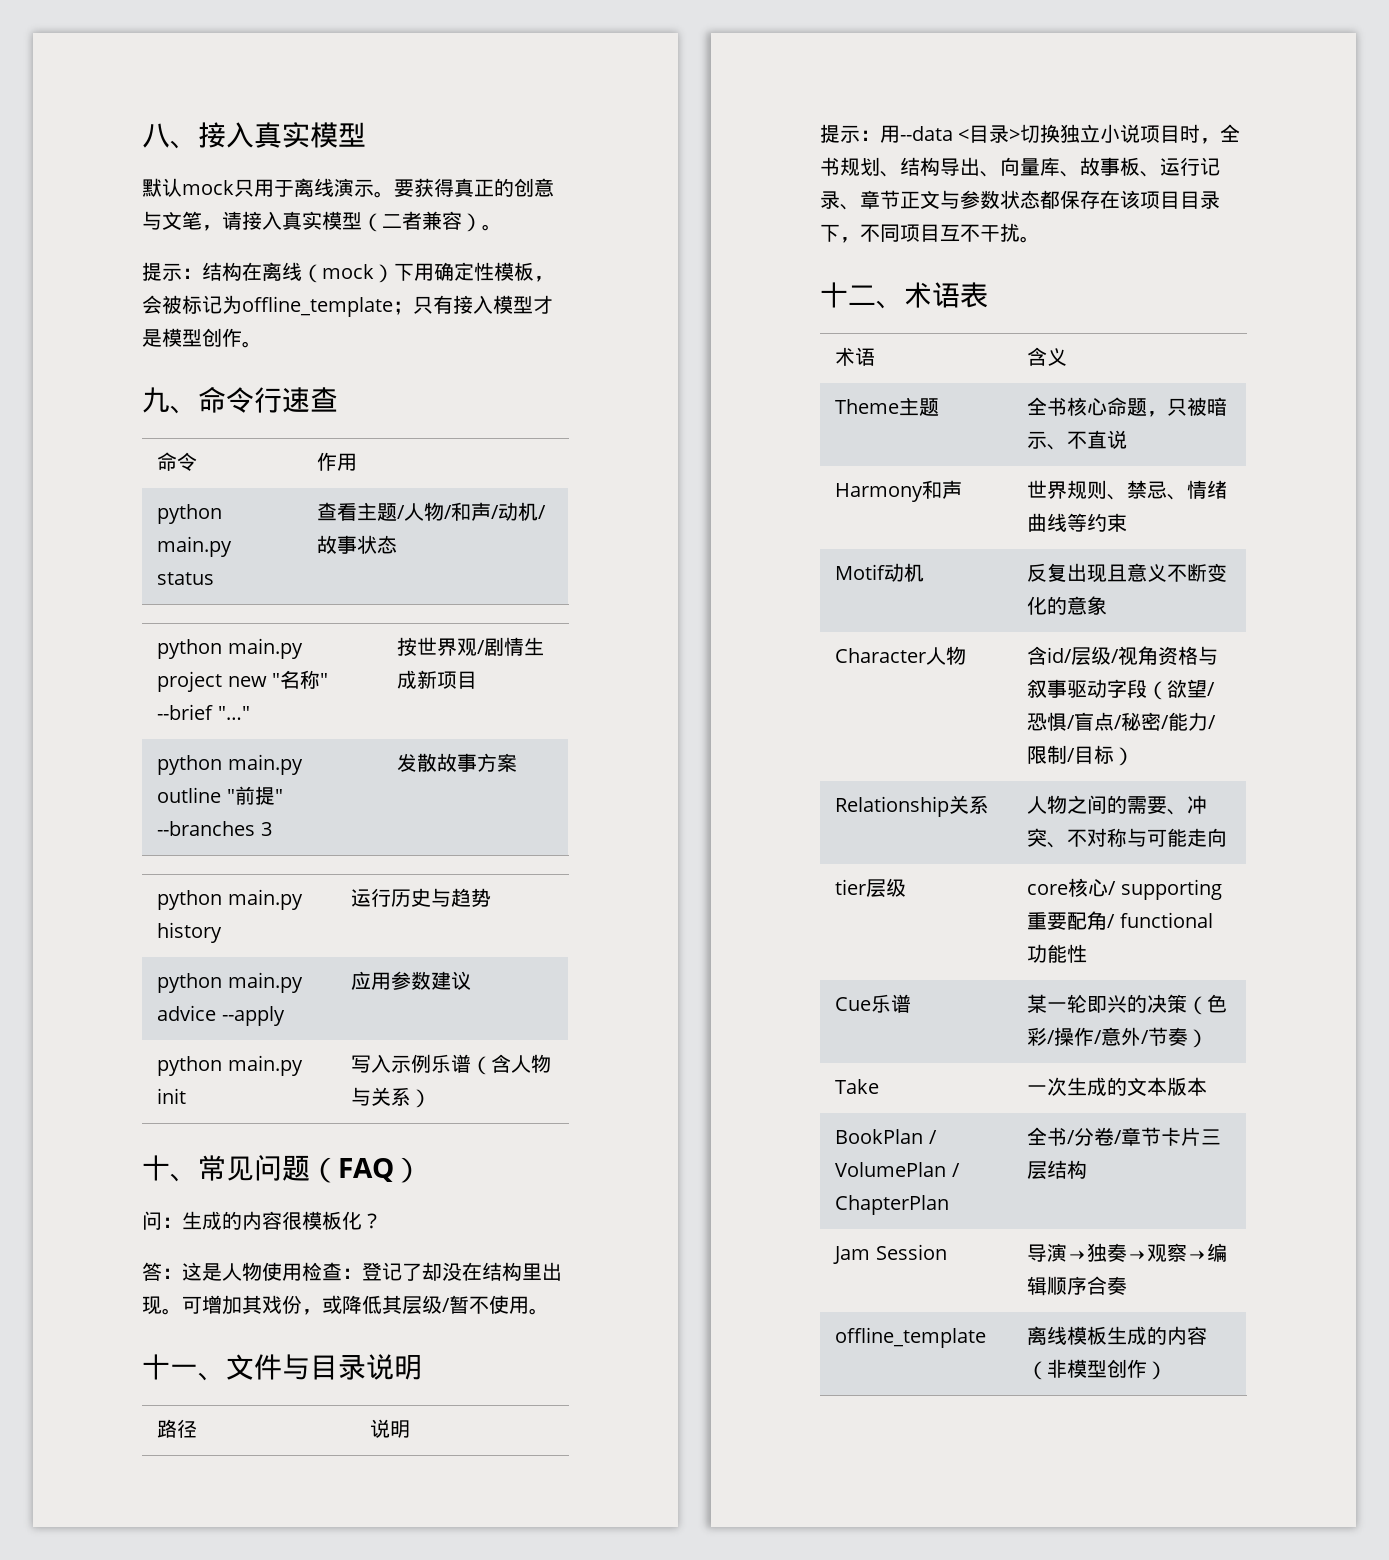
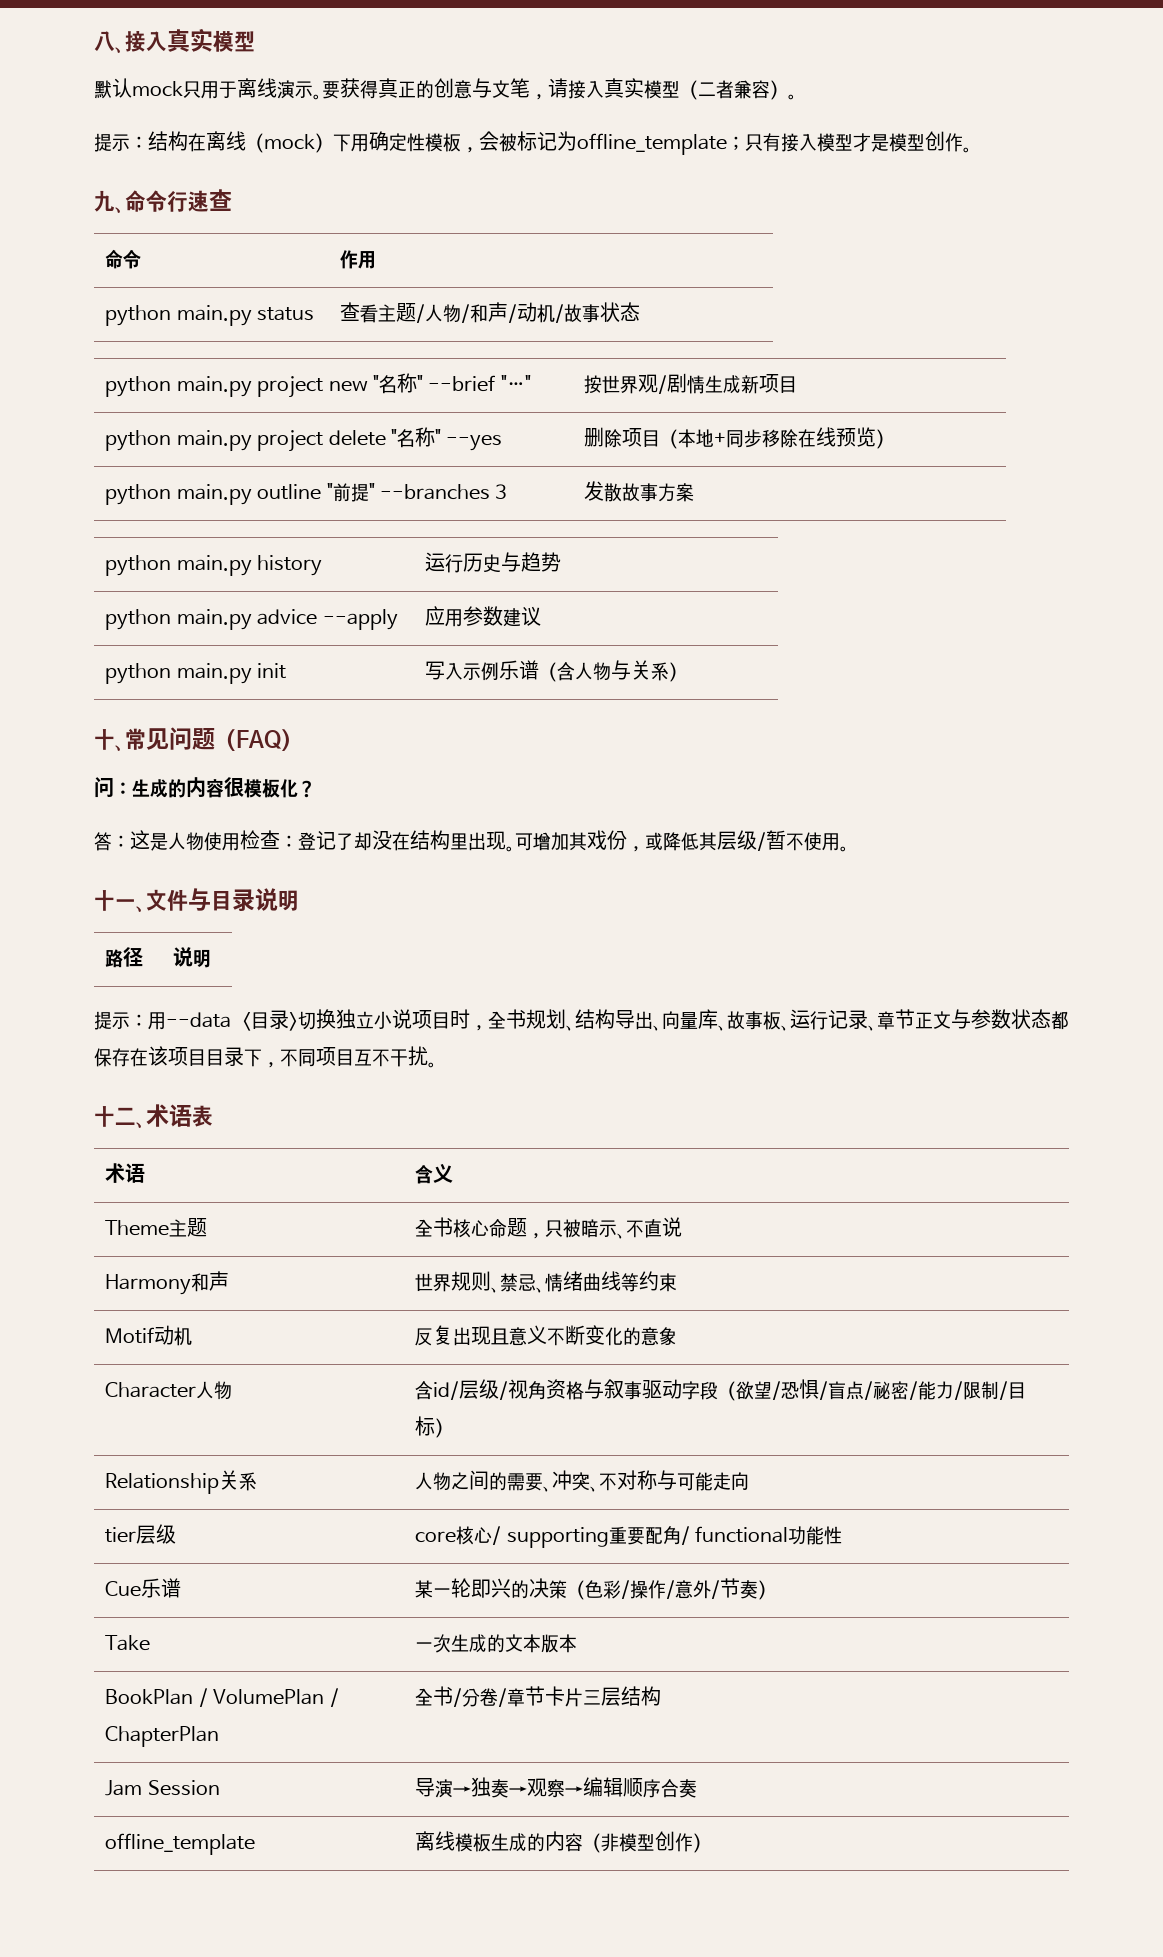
(478, 680) none -> [105,427,503,452] [584,427,895,449] // python main.py project delete "名称" --yes | 删除项目（本地+同步移除在线预览）

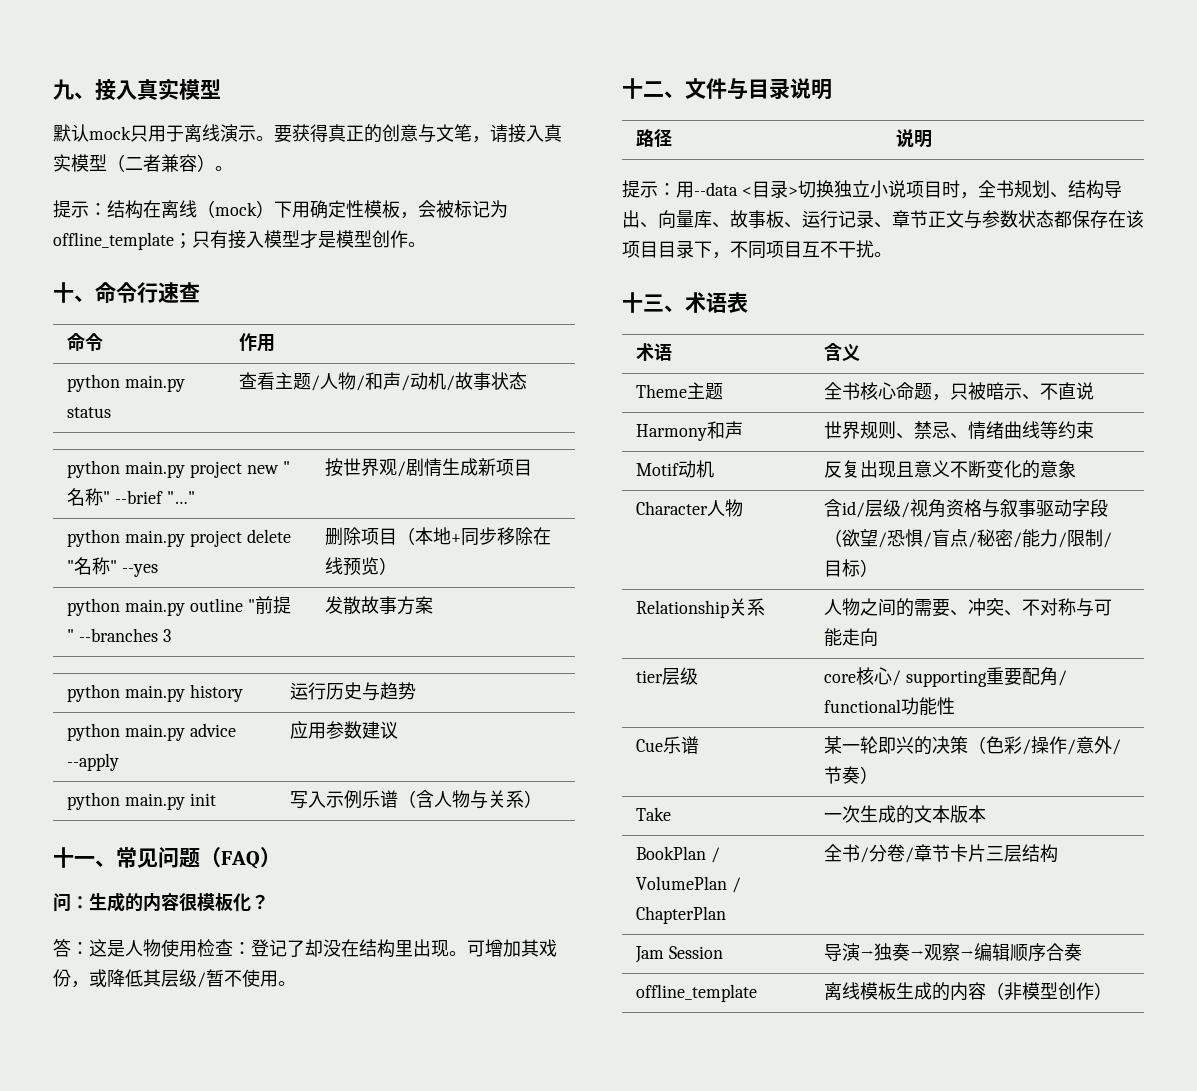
[94,31,115,52] 八 -> [53,79,74,100] 九
[94,190,115,212] 九 -> [53,282,74,303] 十
(115, 739) none -> [74,856,95,865] 一
[115,899,136,908] 一 -> [643,81,664,97] 二
[115,1107,136,1125] 二 -> [643,294,664,312] 三

